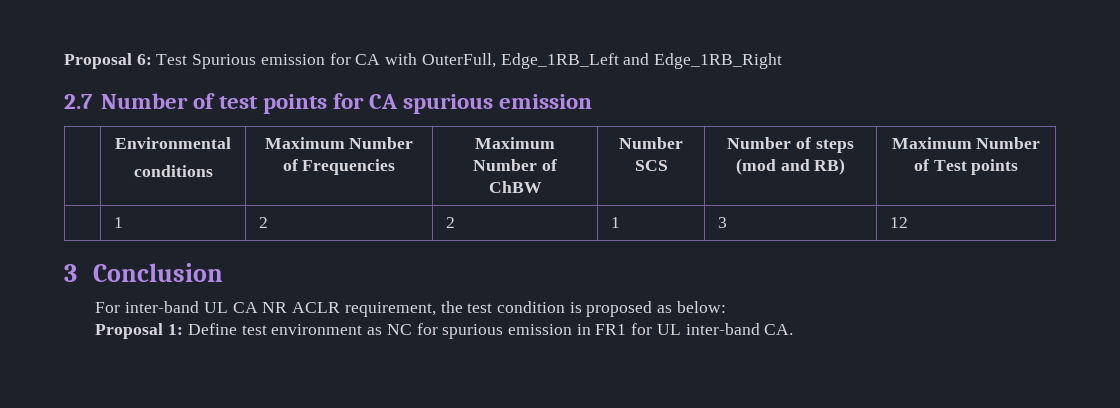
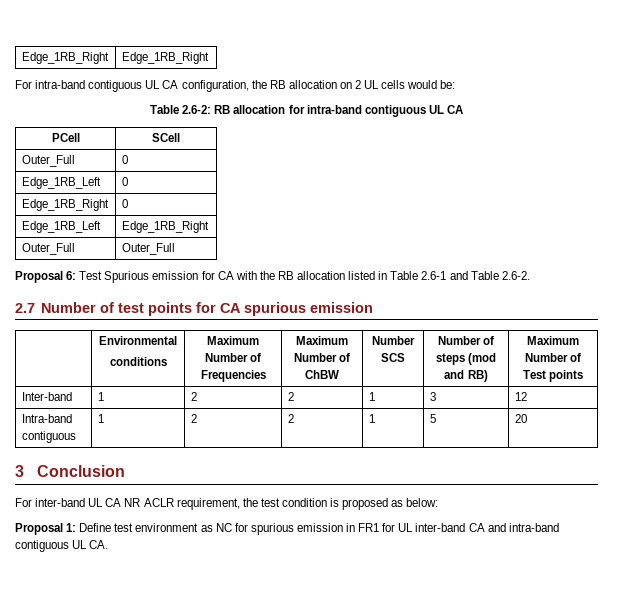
(64, 61) none -> [21,52,109,64] [121,52,209,64] [15,80,456,92] [150,105,463,117] [51,133,80,142] [152,133,180,142] [21,155,75,167] [121,155,128,164] [21,177,101,189] [121,177,128,186] [21,199,109,211] [121,199,128,208] [21,221,101,233] [121,221,209,233] [21,243,75,255] [121,243,175,255] Edge_1RB_Right | Edge_1RB_Right // For intra-band contiguous UL CA configuration, the RB allocation on 2 UL cells would be: // Table 2.6-2: RB allocation for intra-band contiguous UL CA // PCell | SCell // Outer_Full | 0 // Edge_1RB_Left | 0 // Edge_1RB_Right | 0 // Edge_1RB_Left | Edge_1RB_Right // Outer_Full | Outer_Full //
[421,53,782,69] OuterFull, Edge_1RB_Left and Edge_1RB_Right -> [259,271,530,280] the RB allocation listed in Table 2.6-1 and Table 2.6-2.
(1019, 167) none -> [21,392,72,401] Inter-band
(908, 222) none -> [21,414,72,423] [21,431,76,443] [97,414,104,423] [190,414,197,423] [287,414,294,423] [368,414,375,423] [429,414,436,423] [514,414,527,423] // Intra-band contiguous | 1 | 2 | 2 | 1 | 5 | 20
(760, 329) none -> [468,523,559,532] [15,540,88,552] CA and intra-band contiguous UL

